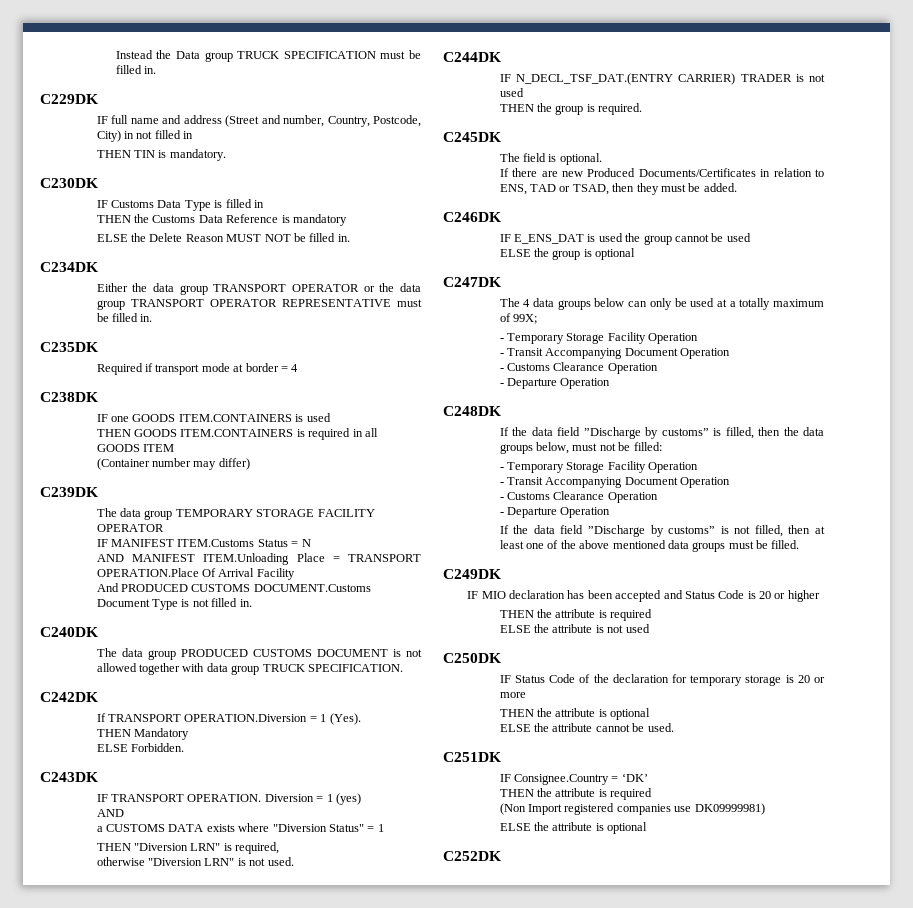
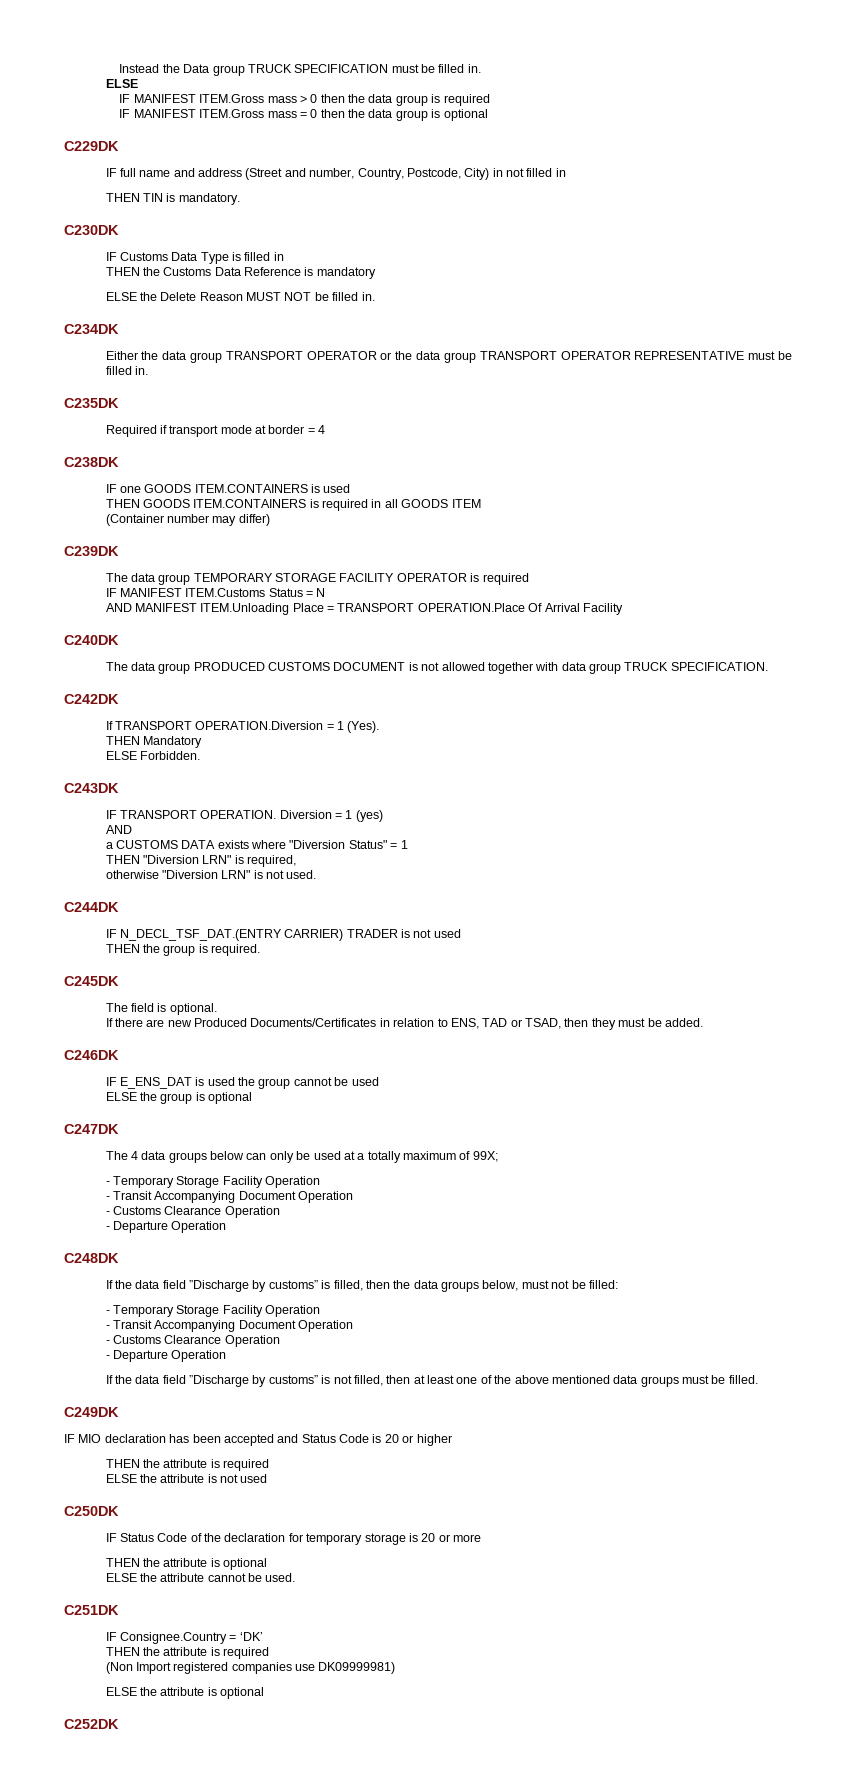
(157, 70) none -> [105,79,138,88] [119,94,490,106] [119,109,488,121] // ELSE // IF MANIFEST ITEM.Gross mass > 0 then the data group is required // IF MANIFEST ITEM.Gross mass = 0 then the data group is optional
(164, 528) none -> [470,573,529,585] is required
[96,583,371,592] [96,598,252,610] // And PRODUCED CUSTOMS DOCUMENT.Customs Document Type is not filled in. -> (623, 609) none

